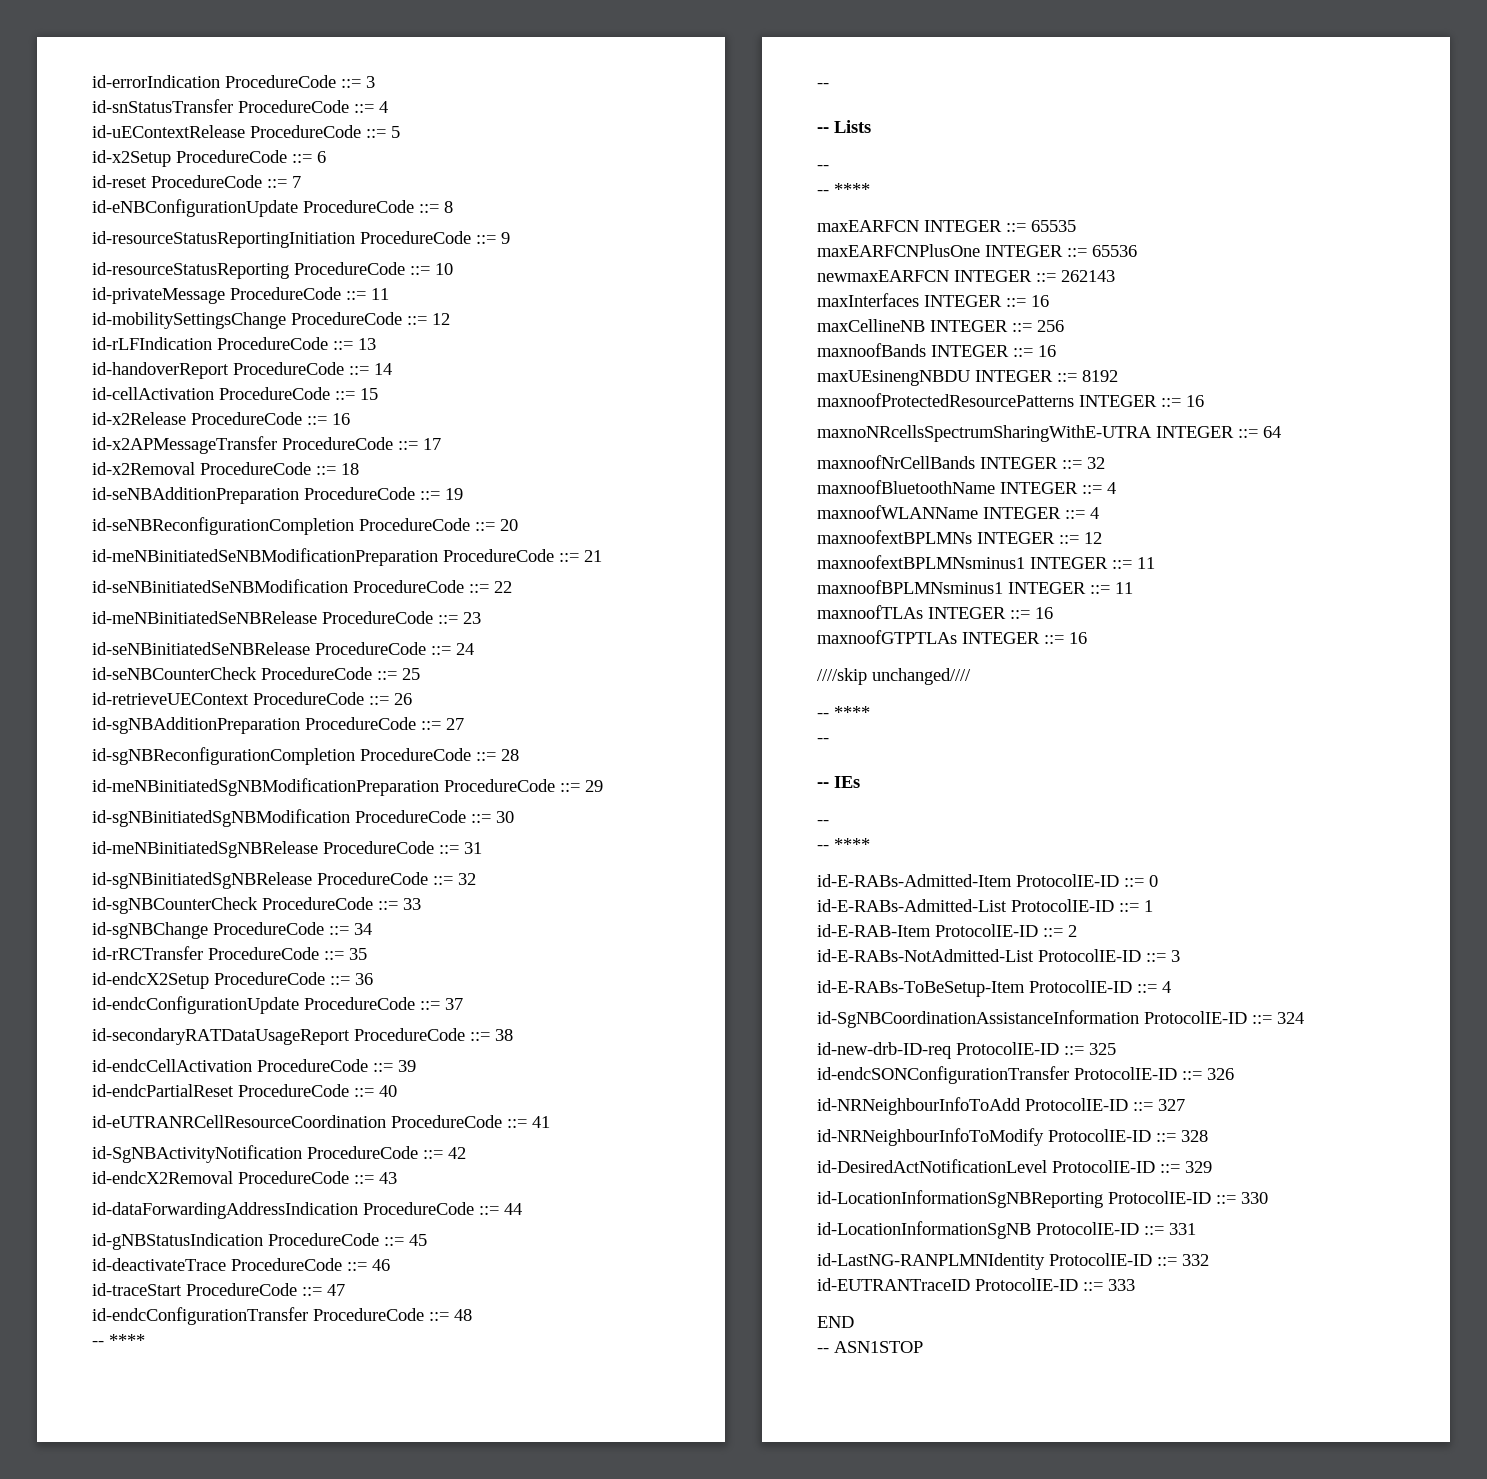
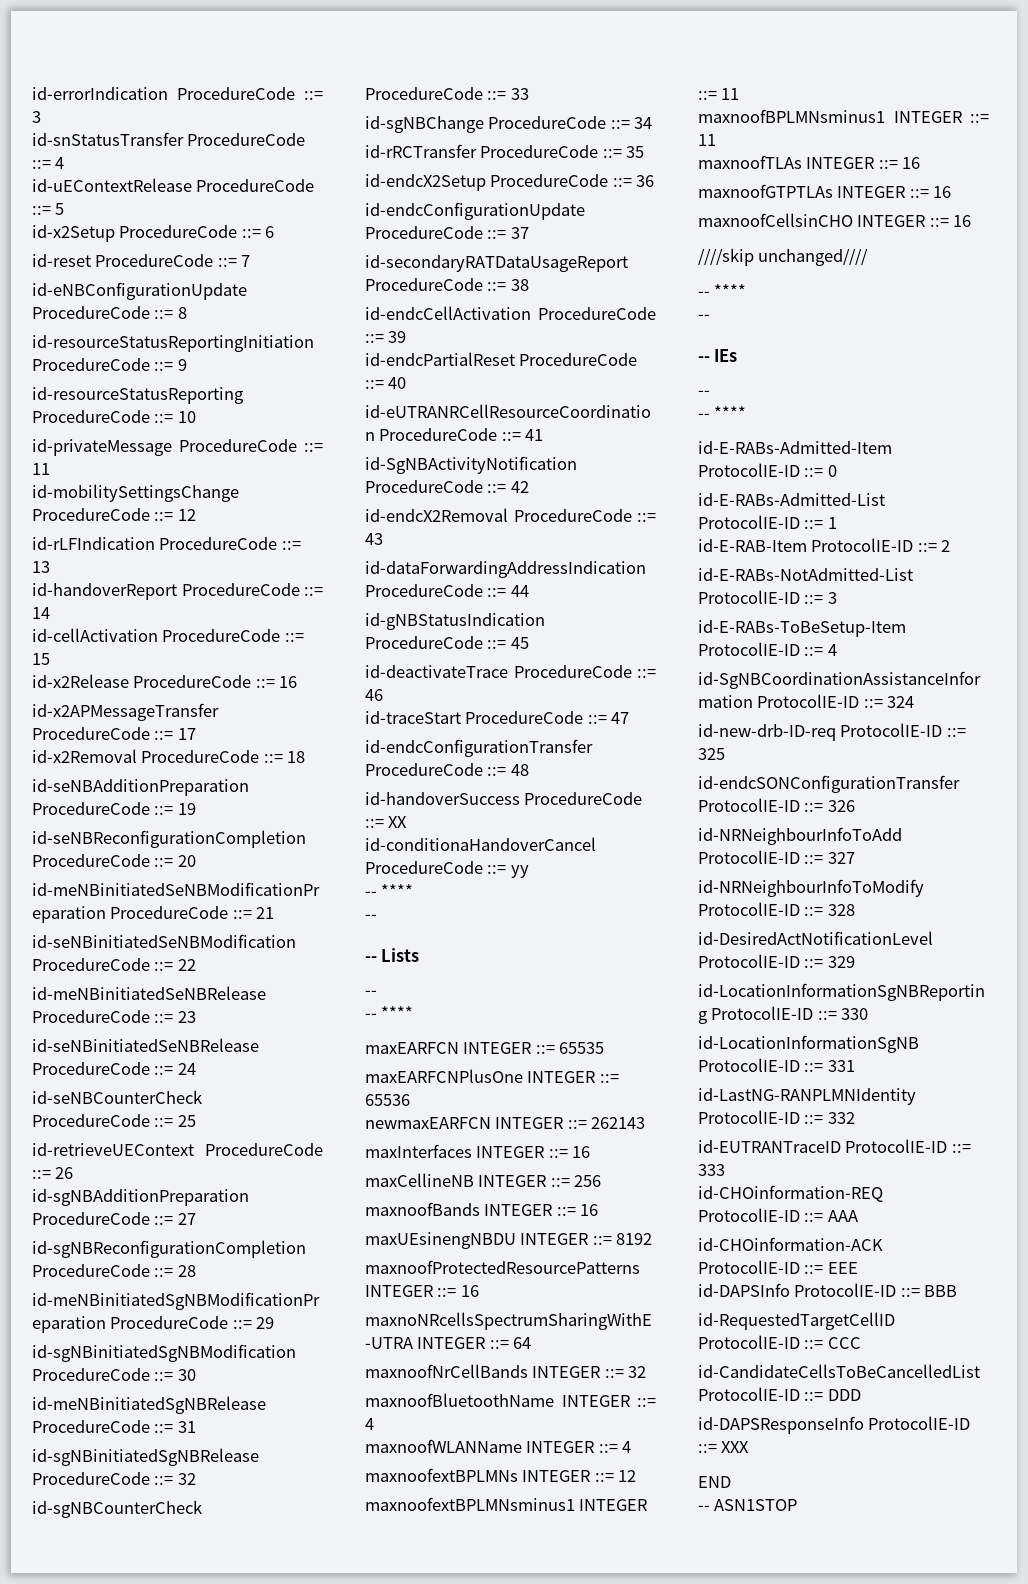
(472, 1315) none -> [365,792,643,805] [365,816,408,828] [365,837,596,851] [365,861,529,878] // id-handoverSuccess ProcedureCode ::= XX // id-conditionaHandoverCancel ProcedureCode ::= yy
(1087, 638) none -> [698,213,972,227] // maxnoofCellsinCHO INTEGER ::= 16
(1135, 1285) none -> [698,1185,883,1202] [698,1208,858,1222] [698,1237,883,1251] [698,1260,858,1274] [698,1283,958,1297] [698,1312,895,1330] [698,1335,861,1349] [698,1364,980,1378] [698,1387,861,1401] [698,1416,971,1434] [698,1441,750,1453] // id-CHOinformation-REQ ProtocolIE-ID ::= AAA // id-CHOinformation-ACK ProtocolIE-ID ::= EEE // id-DAPSInfo ProtocolIE-ID ::= BBB // id-RequestedTargetCellID ProtocolIE-ID ::= CCC // id-CandidateCellsToBeCancelledList ProtocolIE-ID ::= DDD // id-DAPSResponseInfo ProtocolIE-ID ::= XXX

